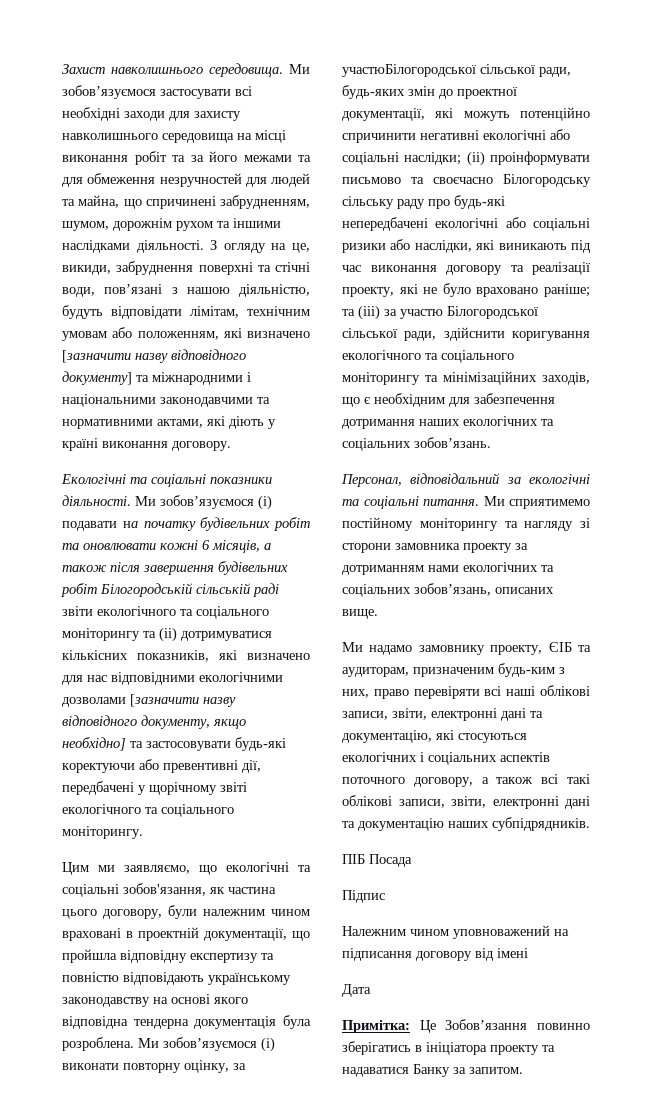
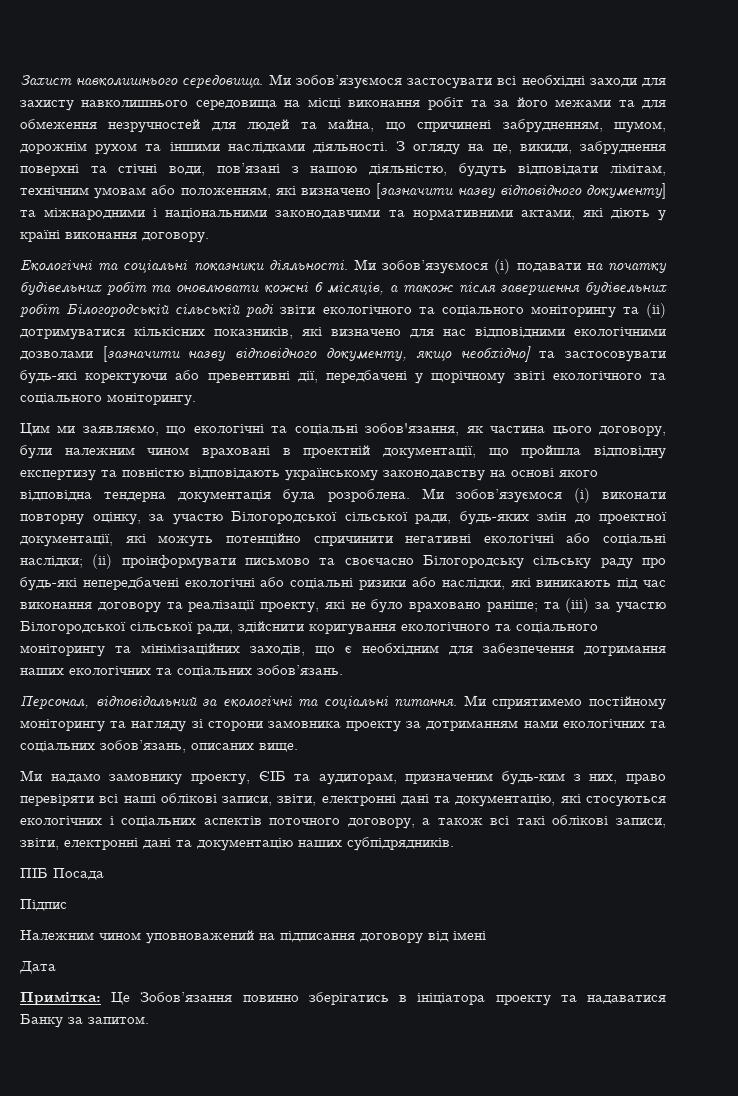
[342,64,476,77] участюБілогородської -> [172,511,337,525] участю Білогородської

